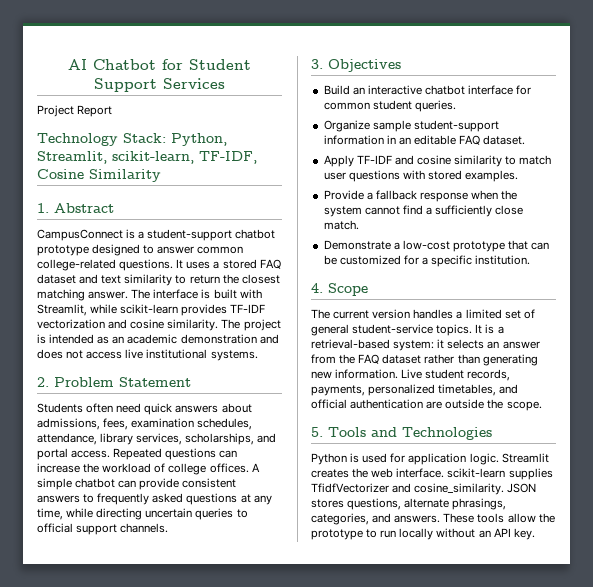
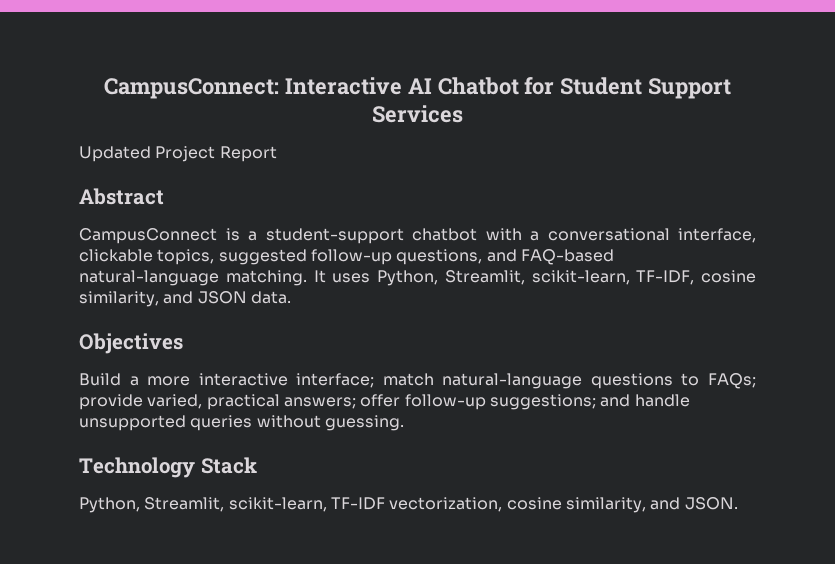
(68, 64) none -> [103,77,402,99] CampusConnect: Interactive
(225, 83) none -> [79,146,151,162] Updated
[37,133,227,146] [37,151,257,164] [37,169,161,182] [37,203,49,213] Technology Stack: Python, Streamlit, scikit-learn, TF-IDF, Cosine Similarity // 1. -> (277, 154) none
[37,244,244,256] [37,259,281,271] [37,274,280,286] [37,289,262,301] [37,304,266,316] [37,319,281,331] [37,334,279,344] [37,349,258,361] [37,377,191,387] [37,403,252,415] [37,418,253,430] [37,433,277,445] [37,448,238,460] [37,463,260,475] [37,478,237,490] [37,493,272,505] [37,508,248,520] [37,523,169,535] [311,59,401,72] [323,85,532,95] [323,100,456,112] [323,120,499,132] [323,135,526,145] [323,155,552,167] [323,170,519,182] [323,190,518,202] [323,205,524,217] [323,220,359,230] [323,240,550,252] [323,255,531,267] [311,283,368,296] [311,309,535,319] [311,324,504,336] [311,339,540,351] [311,354,538,366] [311,369,511,381] [311,384,519,396] [311,399,542,411] [311,427,492,440] [311,453,549,465] [311,468,553,480] [311,483,537,495] [311,498,507,510] [311,513,555,525] [311,528,535,540] prototype designed to answer common college-related questions. It uses a stored FAQ dataset and text similarity to return the closest matching answer. The interface is built with Streamlit, while scikit-learn provides TF-IDF vectorization and cosine similarity. The project is intended as an academic demonstration and does not access live institutional systems. // 2. Problem Statement // Students often need quick answers about admissions, fees, examination schedules, attendance, library services, scholarships, and portal access. Repeated questions can increase the workload of college offices. A simple chatbot can provide consistent answers to frequently asked questions at any time, while directing uncertain queries to official support channels. // 3. Objectives // Build an interactive chatbot interface for common student queries. // Organize sample student-support information in an editable FAQ dataset. // Apply TF-IDF and cosine similarity to match user questions with stored examples. // Provide a fallback response when the system cannot find a sufficiently close match. // Demonstrate a low-cost prototype that can be customized for a specific institution. // 4. Scope // The current version handles a limited set of general student-service topics. It is a retrieval-based system: it selects an answer from the FAQ dataset rather than generating new information. Live student records, payments, personalized timetables, and official authentication are outside the scope. // 5. Tools and Technologies // Python is used for application logic. Streamlit creates the web interface. scikit-learn supplies TfidfVectorizer and cosine_similarity. JSON stores questions, alternate phrasings, categories, and answers. These tools allow the prototype to run locally without an API key. -> [485,228,756,243] [79,249,614,265] [79,270,756,286] [79,291,291,307] [79,333,183,354] [79,373,756,389] [79,394,690,410] [79,415,404,431] [79,457,257,478] [79,497,738,513] with a conversational interface, clickable topics, suggested follow-up questions, and FAQ-based natural-language matching. It uses Python, Streamlit, scikit-learn, TF-IDF, cosine similarity, and JSON data. // Objectives // Build a more interactive interface; match natural-language questions to FAQs; provide varied, practical answers; offer follow-up suggestions; and handle unsupported queries without guessing. // Technology Stack // Python, Streamlit, scikit-learn, TF-IDF vectorization, cosine similarity, and JSON.

